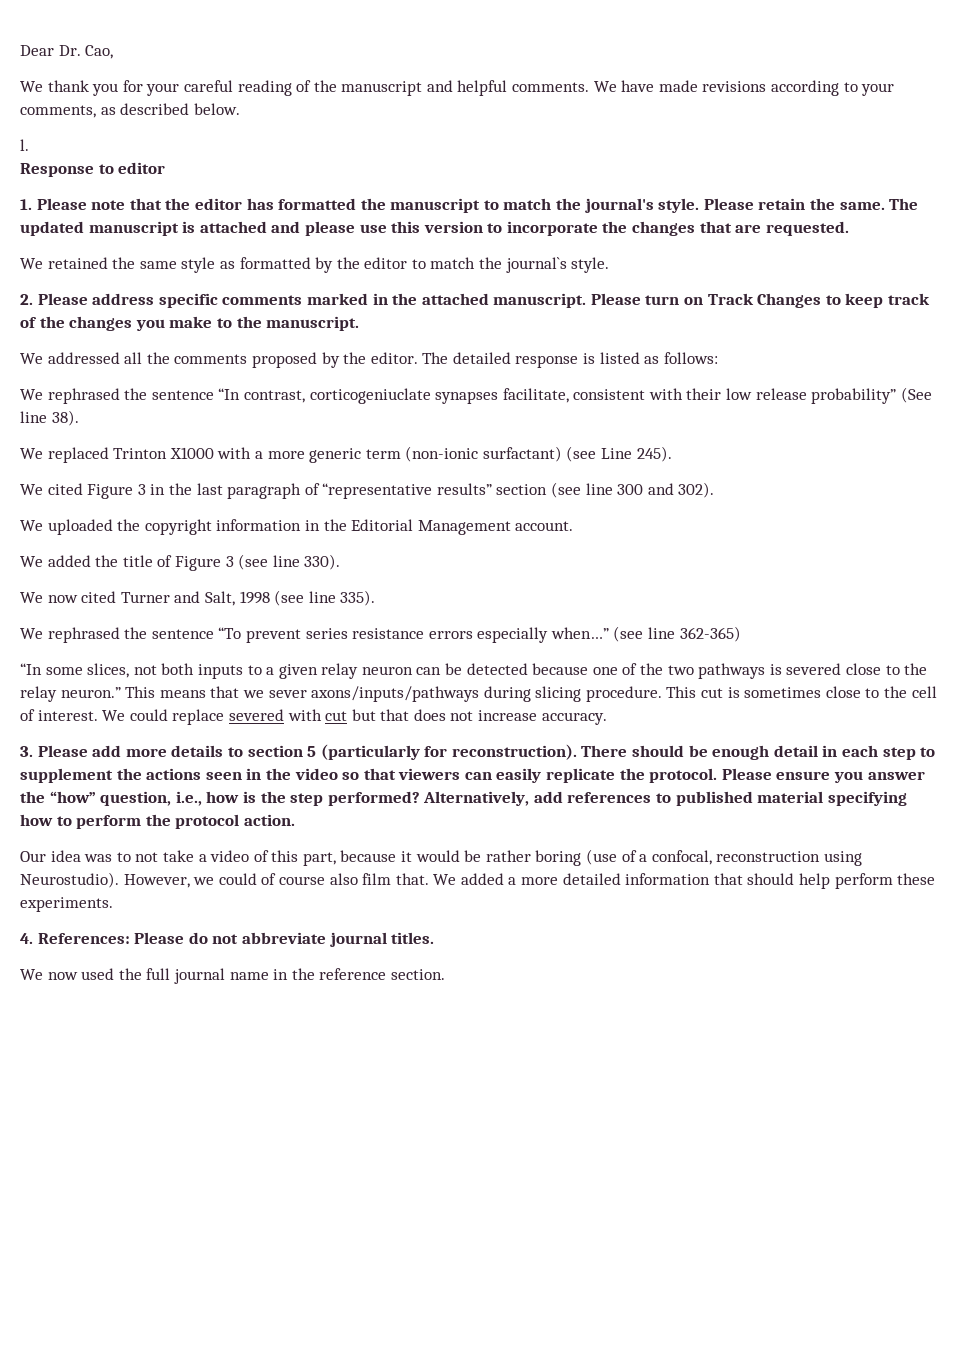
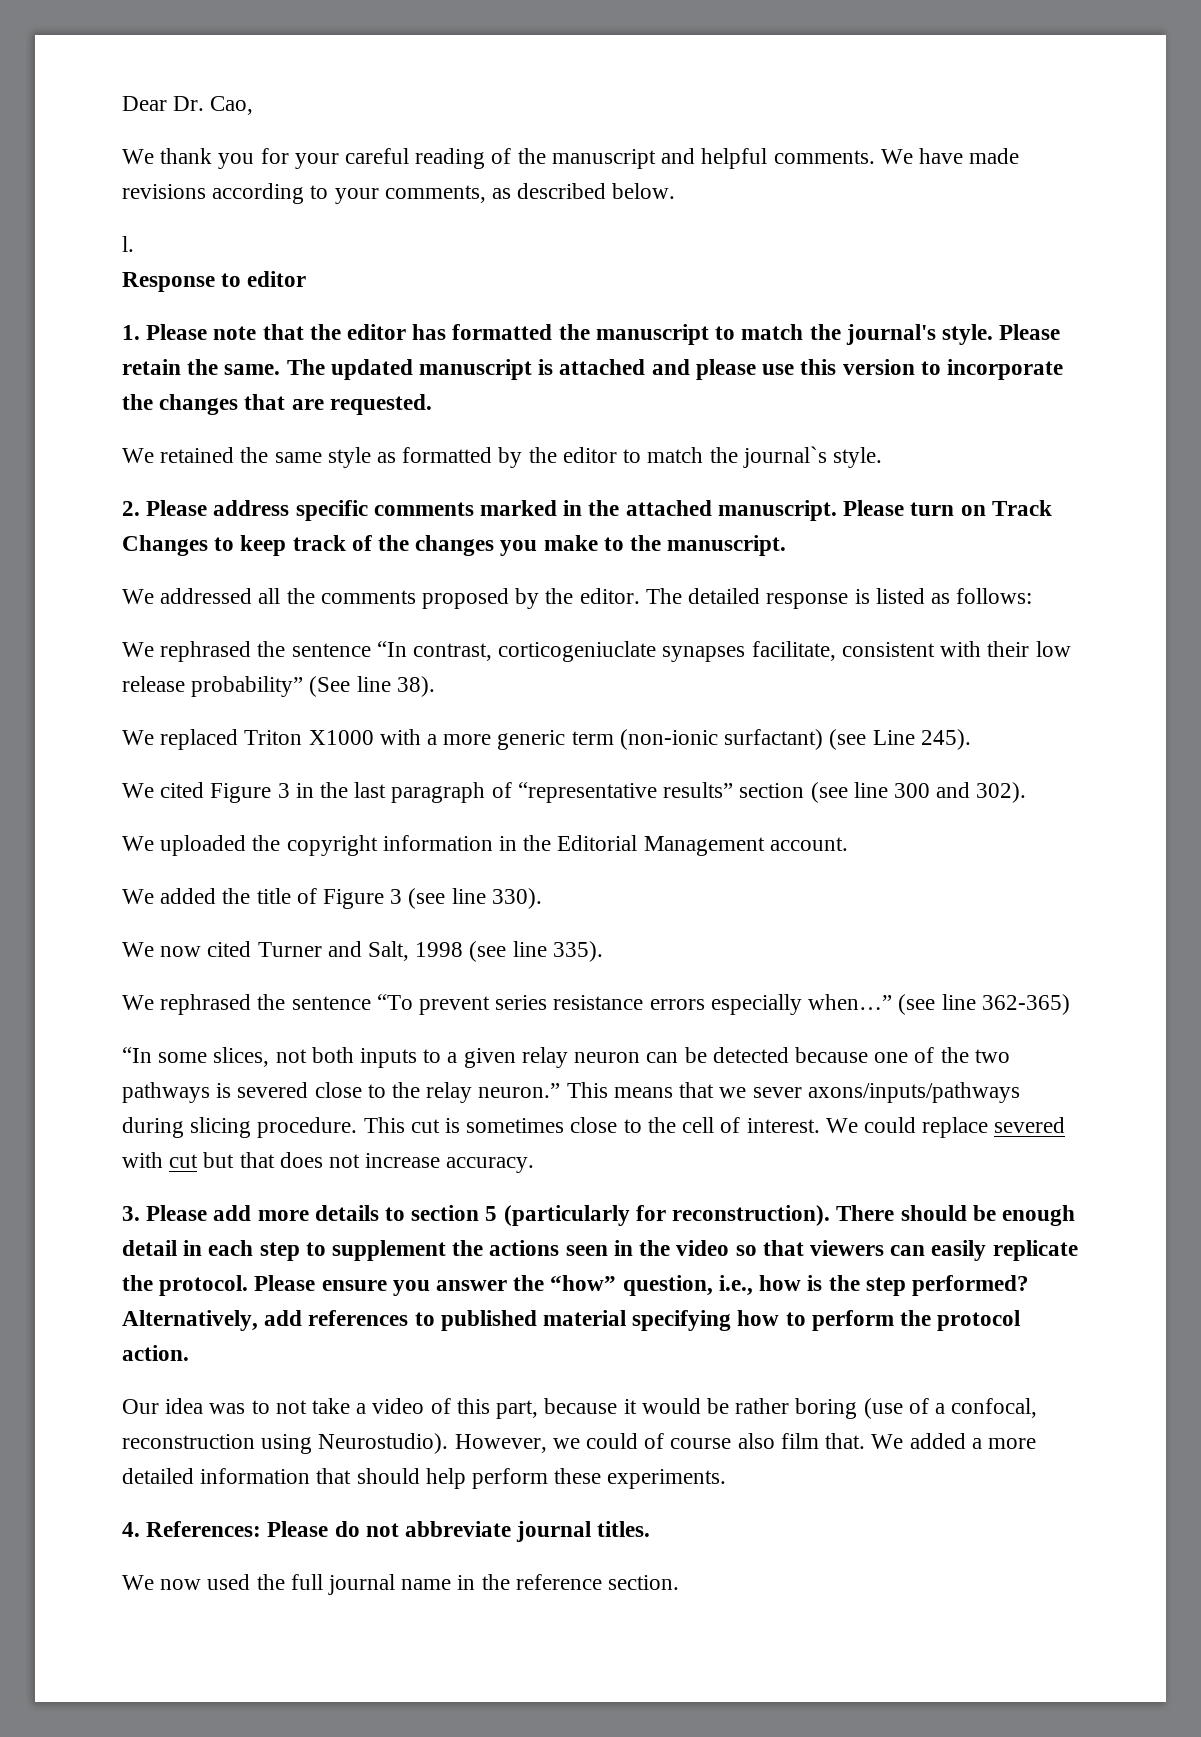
[113,448,168,459] Trinton -> [244,730,303,745] Triton

